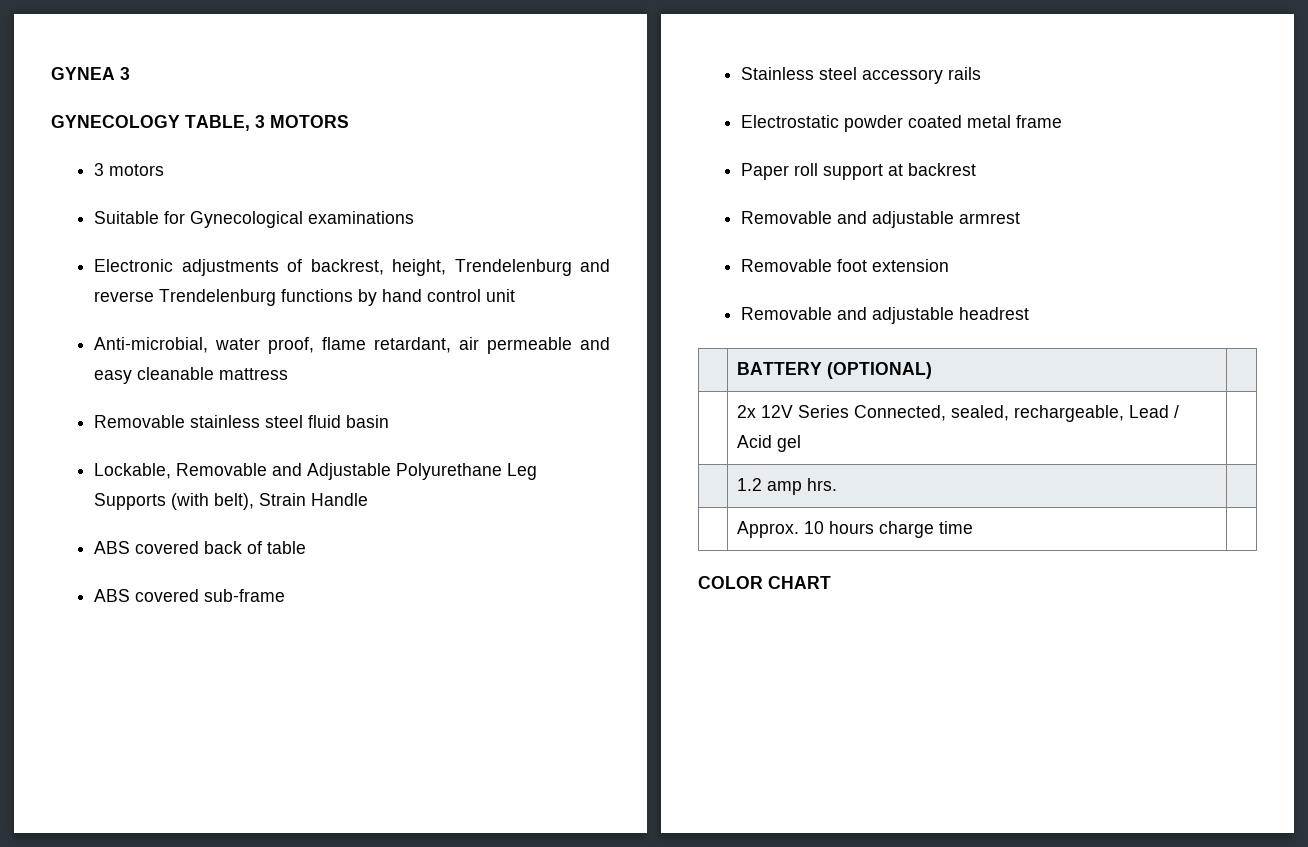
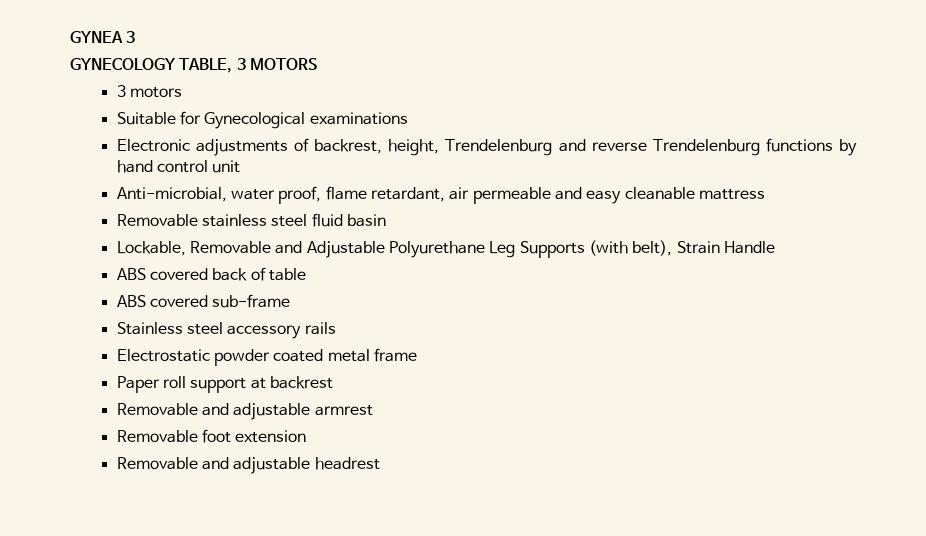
[737,362,933,379] [737,405,1180,422] [737,435,802,452] [737,478,838,495] [737,521,974,538] [698,576,831,589] // | BATTERY (OPTIONAL) | // | 2x 12V Series Connected, sealed, rechargeable, Lead / Acid gel | // | 1.2 amp hrs. | // | Approx. 10 hours charge time | // COLOR CHART -> (380, 463) none

